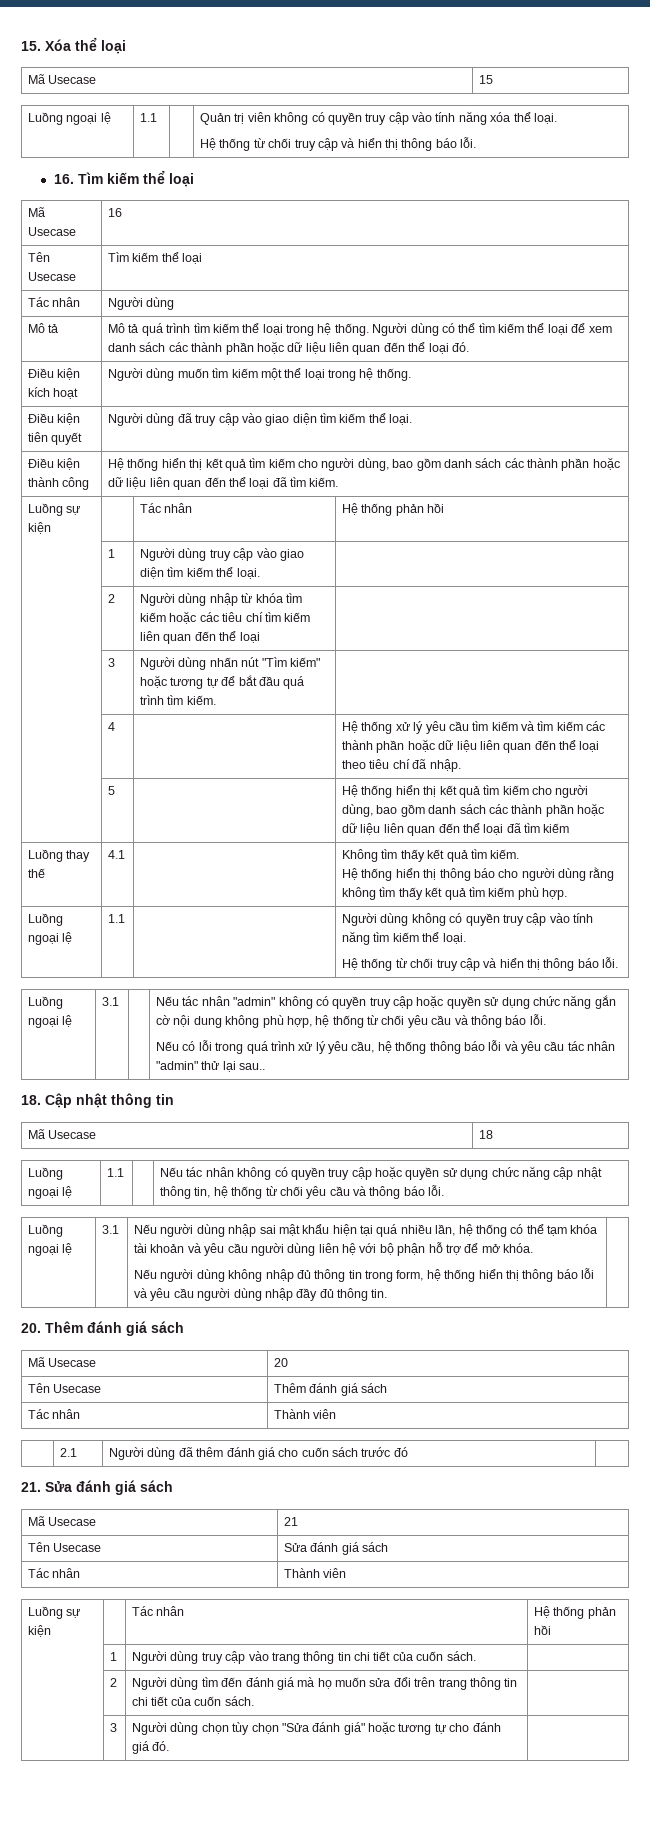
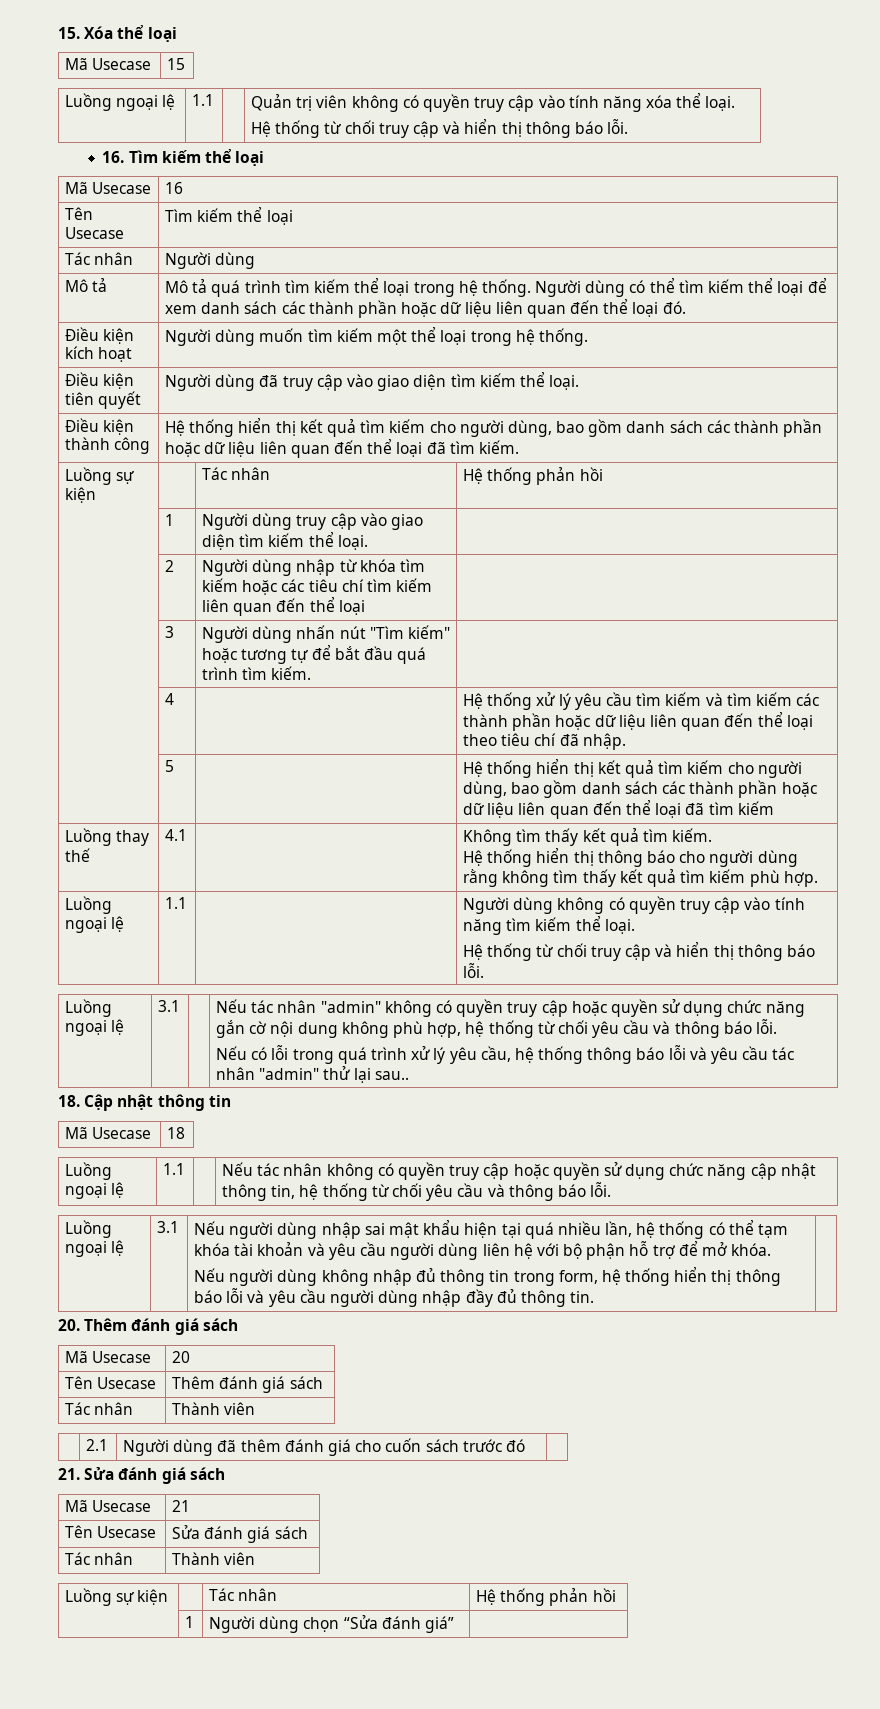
[201,1651,476,1664] [110,1678,118,1687] [132,1677,518,1690] [132,1696,254,1706] [110,1723,118,1732] [132,1721,501,1735] [132,1741,170,1754] truy cập vào trang thông tin chi tiết của cuốn sách. | // | 2 | Người dùng tìm đến đánh giá mà họ muốn sửa đổi trên trang thông tin chi tiết của cuốn sách. | // | 3 | Người dùng chọn tùy chọn "Sửa đánh giá" hoặc tương tự cho đánh giá đó. -> [303,1615,454,1633] chọn “Sửa đánh giá”

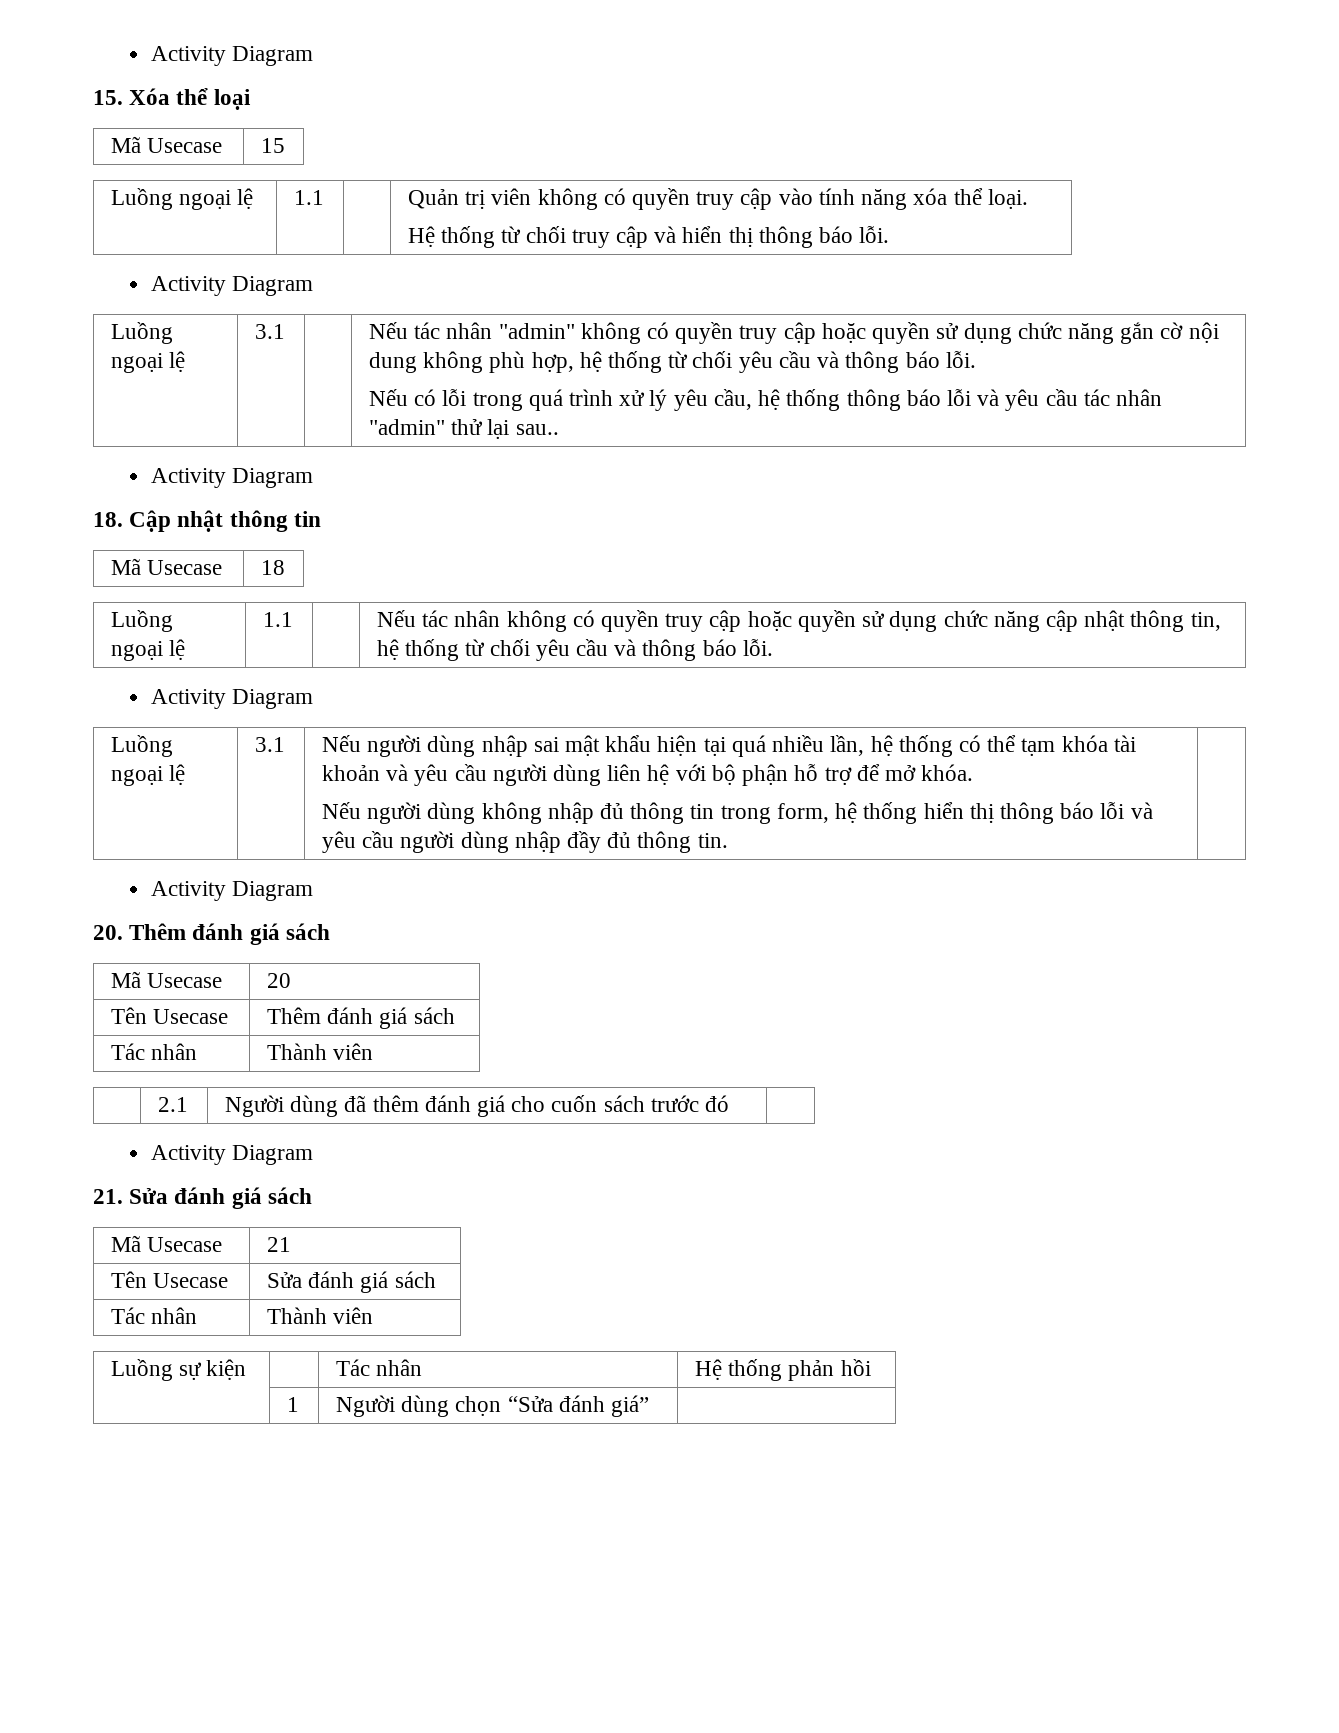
(58, 33) none -> [150,46,313,66] Activity Diagram //
[102,149,265,166] [65,182,152,194] [165,182,184,194] [65,207,94,220] [65,227,125,239] [165,207,293,225] [65,252,134,265] [165,252,256,269] [65,278,108,292] [165,278,827,297] [165,299,686,318] [65,327,135,344] [65,346,133,362] [165,327,588,346] [65,372,135,389] [65,391,142,409] [165,372,580,391] [65,418,135,435] [65,437,151,454] [165,418,823,437] [165,439,519,458] [65,467,135,485] [65,487,97,503] [202,467,271,480] [463,467,603,485] [165,514,175,526] [202,513,423,530] [202,532,368,550] [165,560,175,572] [202,559,425,576] [202,578,433,595] [202,597,365,616] [165,626,175,638] [202,625,450,643] [202,645,427,664] [202,666,312,680] [165,693,175,705] [463,692,820,710] [463,712,813,731] [463,733,626,750] [165,760,175,772] [463,759,802,778] [463,780,817,798] [463,800,774,819] [65,828,150,846] [65,848,91,862] [165,829,188,841] [463,828,713,846] [463,848,798,867] [463,869,818,887] [65,896,113,914] [65,916,125,933] [165,897,188,909] [463,896,805,914] [463,916,635,935] [463,942,815,961] [463,963,485,978] 16. Tìm kiếm thể loại // Mã Usecase | 16 // Tên Usecase | Tìm kiếm thể loại // Tác nhân | Người dùng // Mô tả | Mô tả quá trình tìm kiếm thể loại trong hệ thống. Người dùng có thể tìm kiếm thể loại để xem danh sách các thành phần hoặc dữ liệu liên quan đến thể loại đó. // Điều kiện kích hoạt | Người dùng muốn tìm kiếm một thể loại trong hệ thống. // Điều kiện tiên quyết | Người dùng đã truy cập vào giao diện tìm kiếm thể loại. // Điều kiện thành công | Hệ thống hiển thị kết quả tìm kiếm cho người dùng, bao gồm danh sách các thành phần hoặc dữ liệu liên quan đến thể loại đã tìm kiếm. // Luồng sự kiện | | Tác nhân | Hệ thống phản hồi // | 1 | Người dùng truy cập vào giao diện tìm kiếm thể loại. | // | 2 | Người dùng nhập từ khóa tìm kiếm hoặc các tiêu chí tìm kiếm liên quan đến thể loại | // | 3 | Người dùng nhấn nút "Tìm kiếm" hoặc tương tự để bắt đầu quá trình tìm kiếm. | // | 4 | | Hệ thống xử lý yêu cầu tìm kiếm và tìm kiếm các thành phần hoặc dữ liệu liên quan đến thể loại theo tiêu chí đã nhập. // | 5 | | Hệ thống hiển thị kết quả tìm kiếm cho người dùng, bao gồm danh sách các thành phần hoặc dữ liệu liên quan đến thể loại đã tìm kiếm // Luồng thay thế | 4.1 | | Không tìm thấy kết quả tìm kiếm. // Hệ thống hiển thị thông báo cho người dùng rằng không tìm thấy kết quả tìm kiếm phù hợp. // Luồng ngoại lệ | 1.1 | | Người dùng không có quyền truy cập vào tính năng tìm kiếm thể loại. // Hệ thống từ chối truy cập và hiển thị thông báo lỗi. -> [150,276,313,296] Activity Diagram
(409, 1075) none -> [150,468,313,488] // Activity Diagram
(612, 1189) none -> [150,689,313,709] // Activity Diagram
(595, 1297) none -> [150,881,313,901] // Activity Diagram
(525, 1445) none -> [150,1145,313,1165] // Activity Diagram

